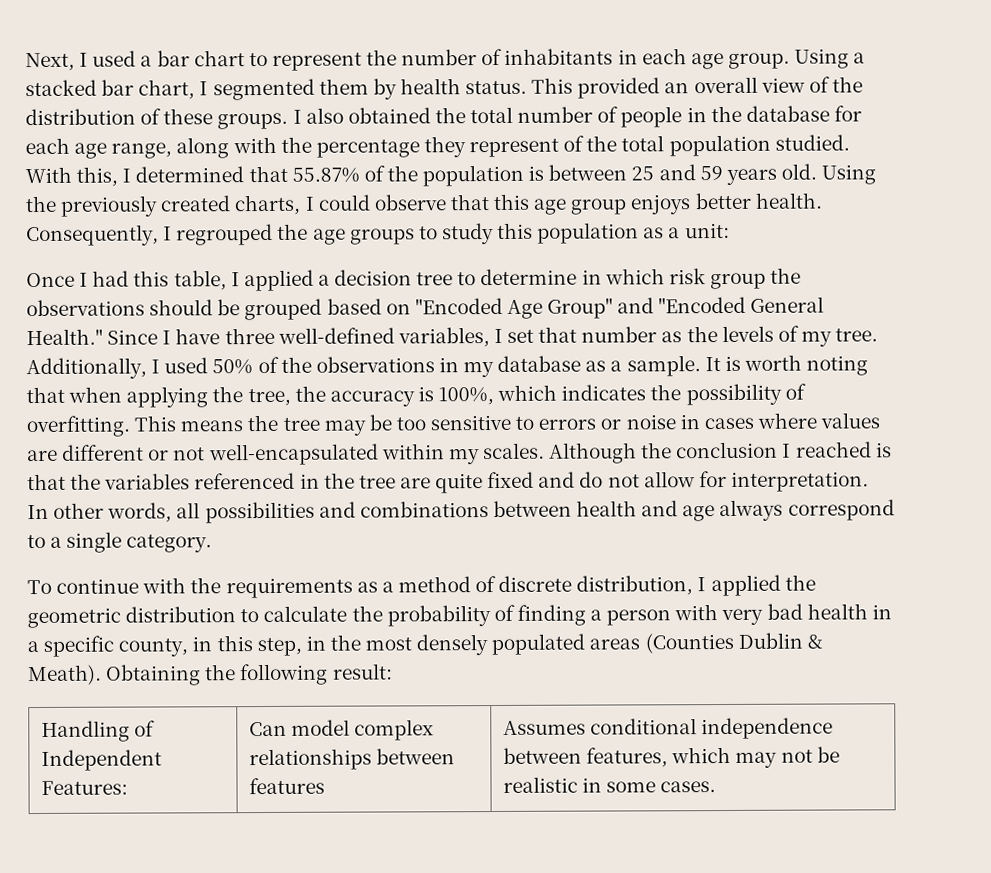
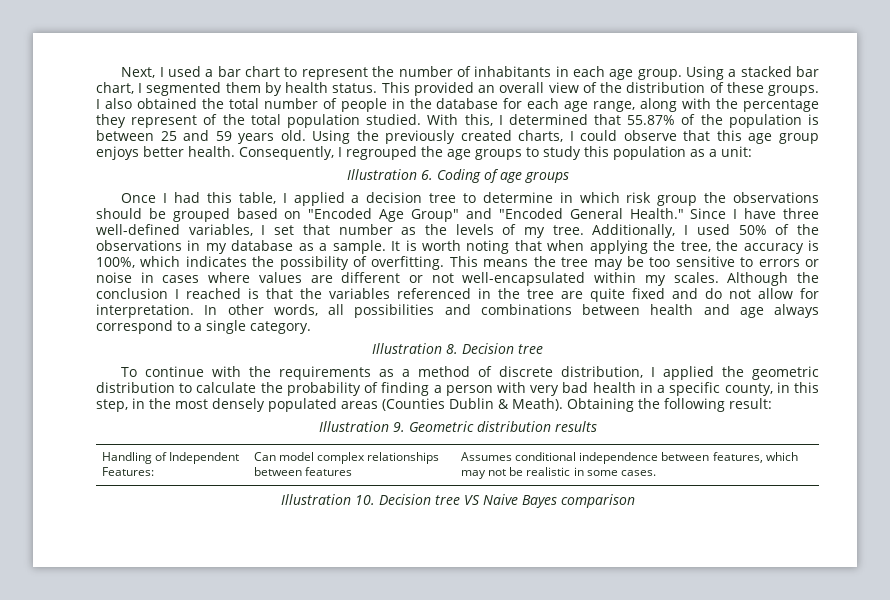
(730, 230) none -> [346,169,569,183] // Illustration 6. Coding of age groups
(213, 543) none -> [372,343,543,354] // Illustration 8. Decision tree
(393, 671) none -> [318,421,597,432] // Illustration 9. Geometric distribution results
(717, 787) none -> [280,494,635,508] // Illustration 10. Decision tree VS Naive Bayes comparison

